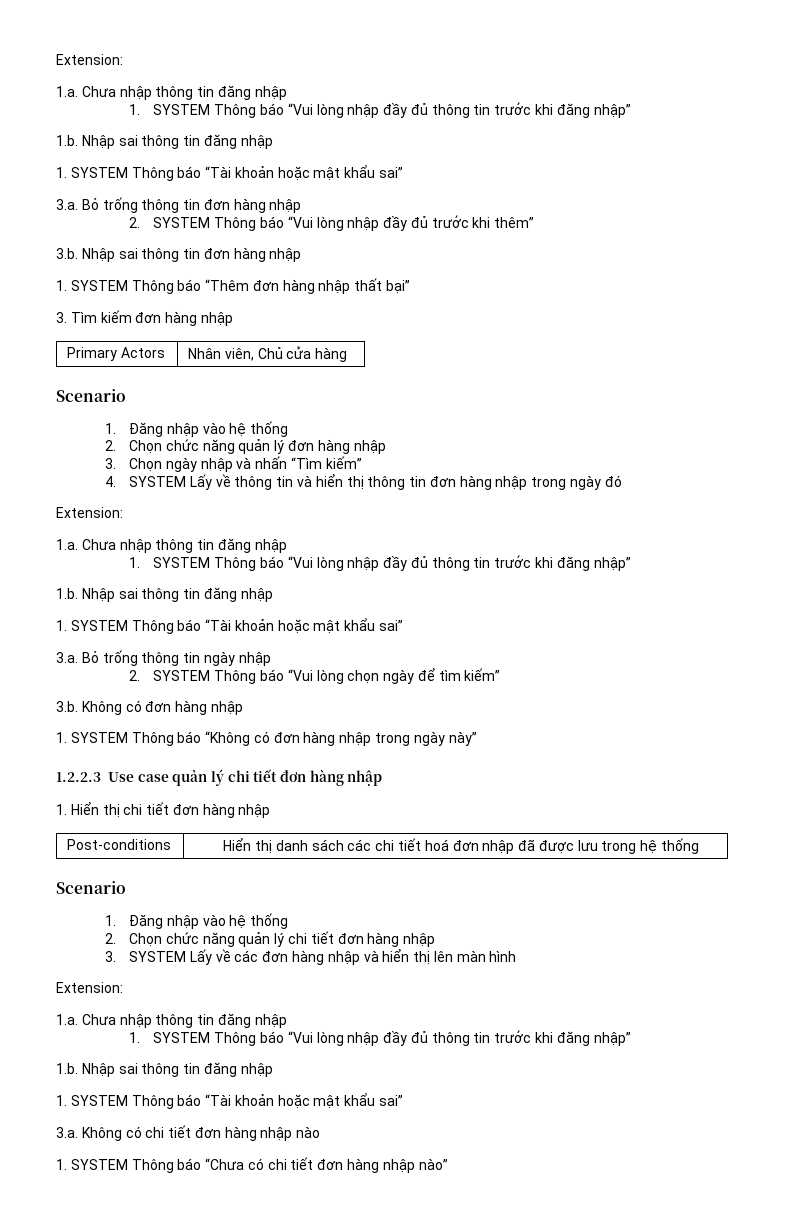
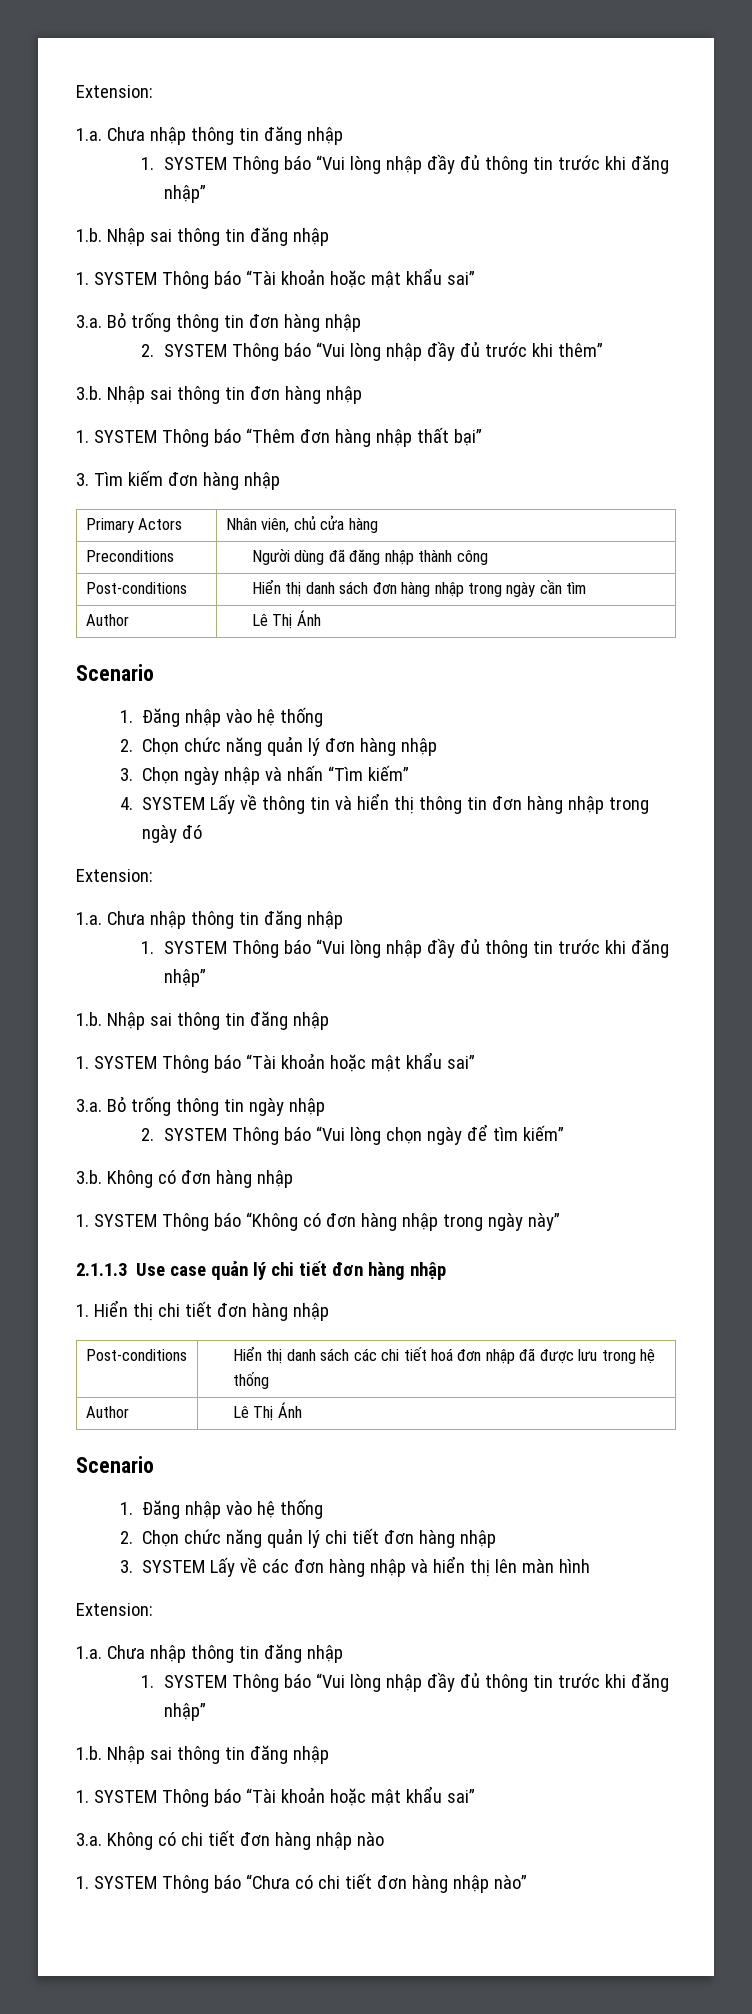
[257,347,283,359] Chủ -> [293,515,316,530] chủ
(348, 354) none -> [85,550,174,562] [251,549,488,565] [85,582,187,594] [251,579,587,597] [85,614,129,626] [251,610,321,629] // Preconditions | Người dùng đã đăng nhập thành công // Post-conditions | Hiển thị danh sách đơn hàng nhập trong ngày cần tìm // Author | Lê Thị Ánh
[56,772,101,782] 1.2.2.3 -> [76,1263,127,1276] 2.1.1.3
(699, 846) none -> [85,1406,129,1418] [232,1402,302,1421] // Author | Lê Thị Ánh

